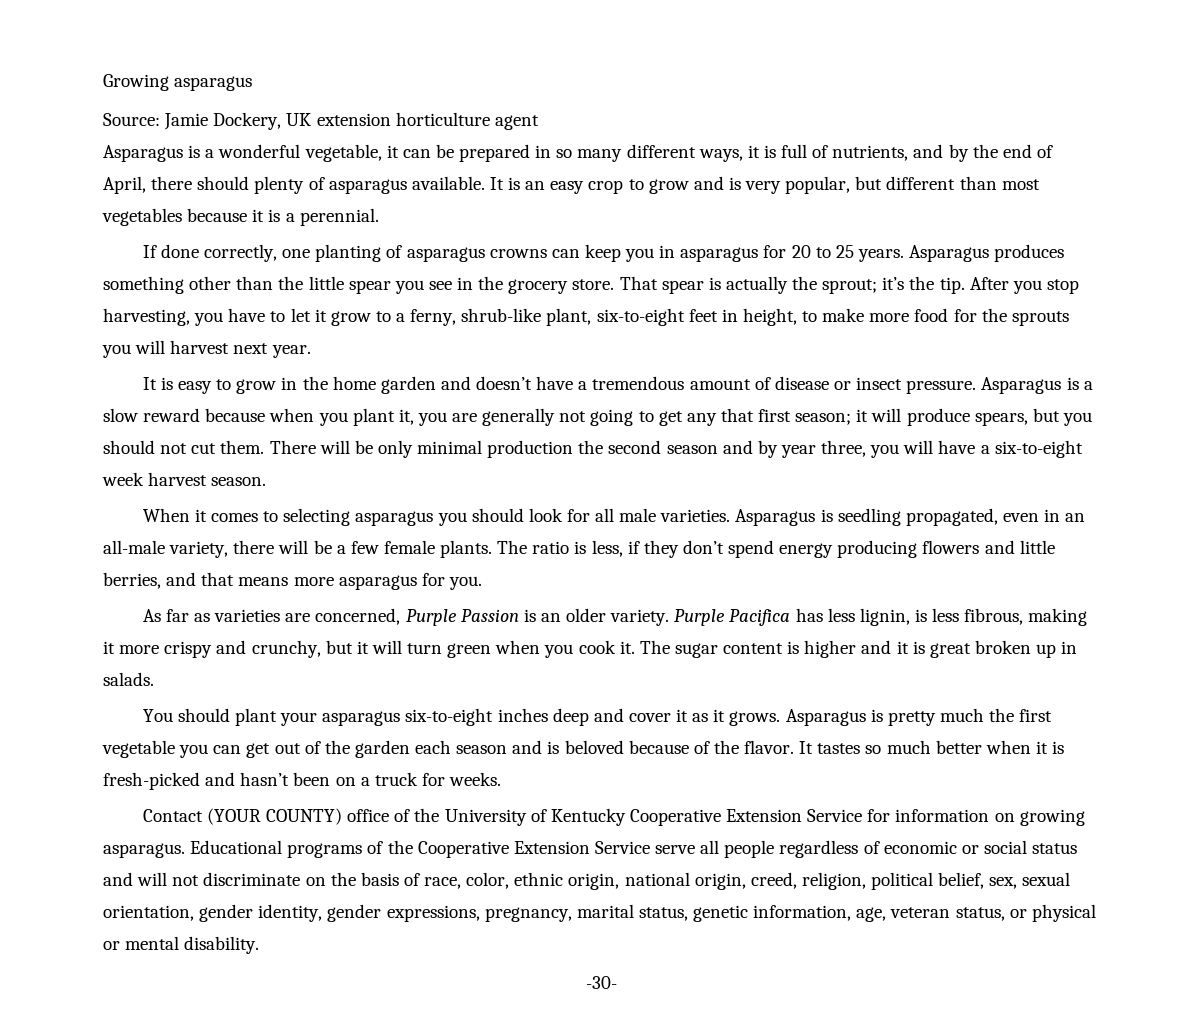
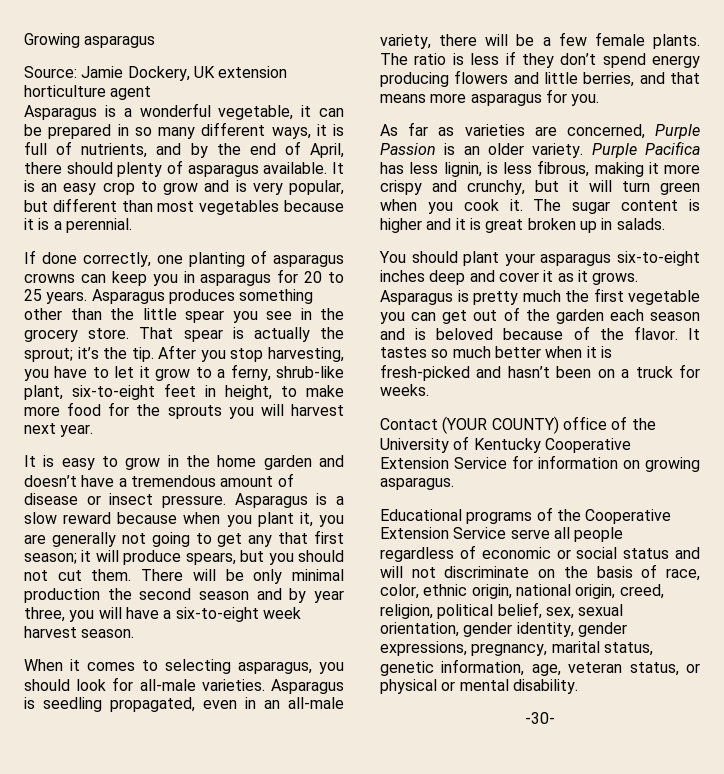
[355,511,434,526] asparagus -> [238,661,312,674] asparagus,
[595,508,657,522] all male -> [139,679,196,691] all-male
[591,540,623,557] less, -> [470,53,500,65] less
(185, 850) none -> (454, 483) //

